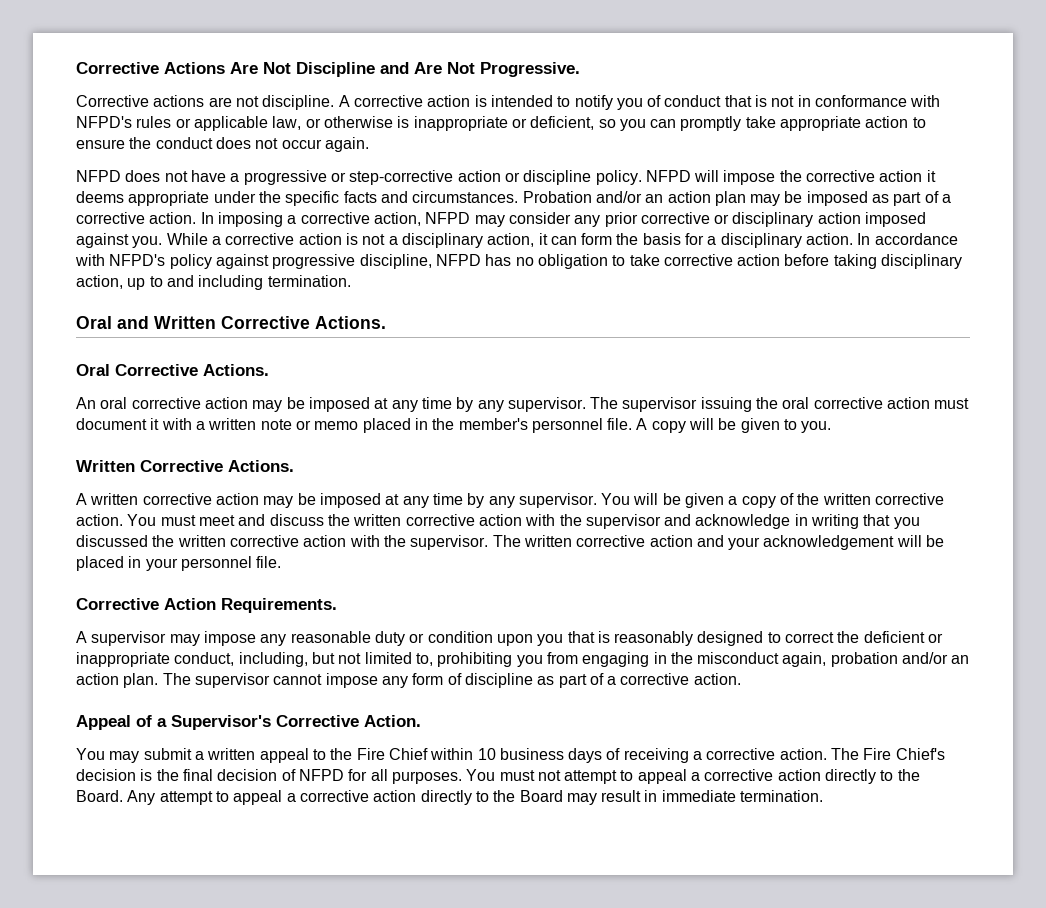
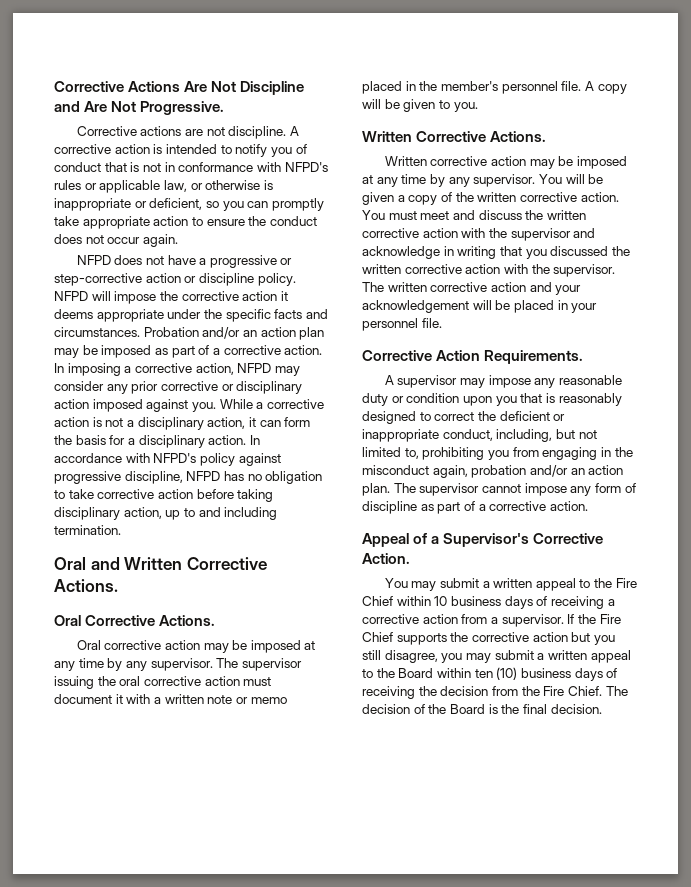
[76,397,128,409] An oral -> [76,640,101,650] Oral
[76,493,139,505] A written -> [384,156,427,166] Written
[779,748,945,760] [76,769,920,784] [76,790,824,805] action. The Fire Chief's decision is the final decision of NFPD for all purposes. You must not attempt to appeal a corrective action directly to the Board. Any attempt to appeal a corrective action directly to the Board may result in immediate termination. -> [422,614,621,627] [362,632,615,645] [362,650,631,663] [362,667,618,681] [362,686,628,699] [362,704,602,714] action from a supervisor. If the Fire Chief supports the corrective action but you still disagree, you may submit a written appeal to the Board within ten (10) business days of receiving the decision from the Fire Chief. The decision of the Board is the final decision.

